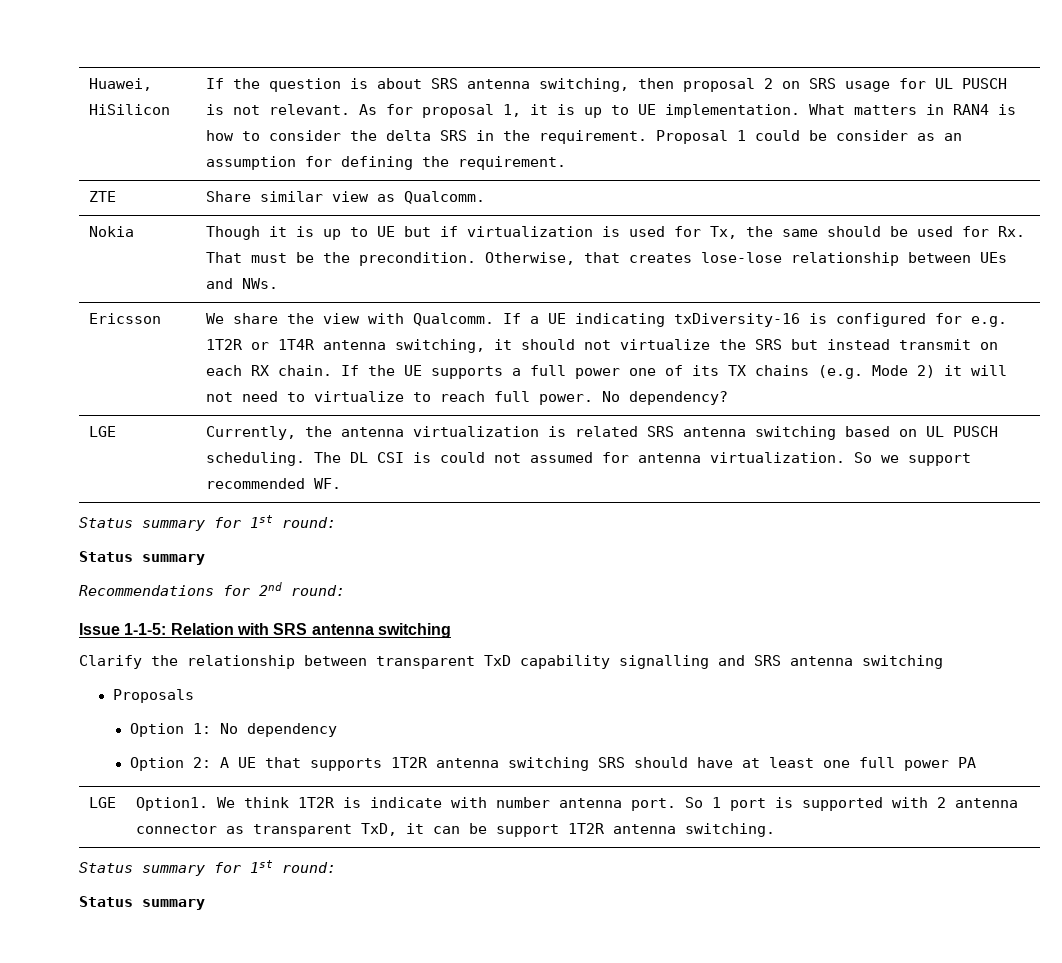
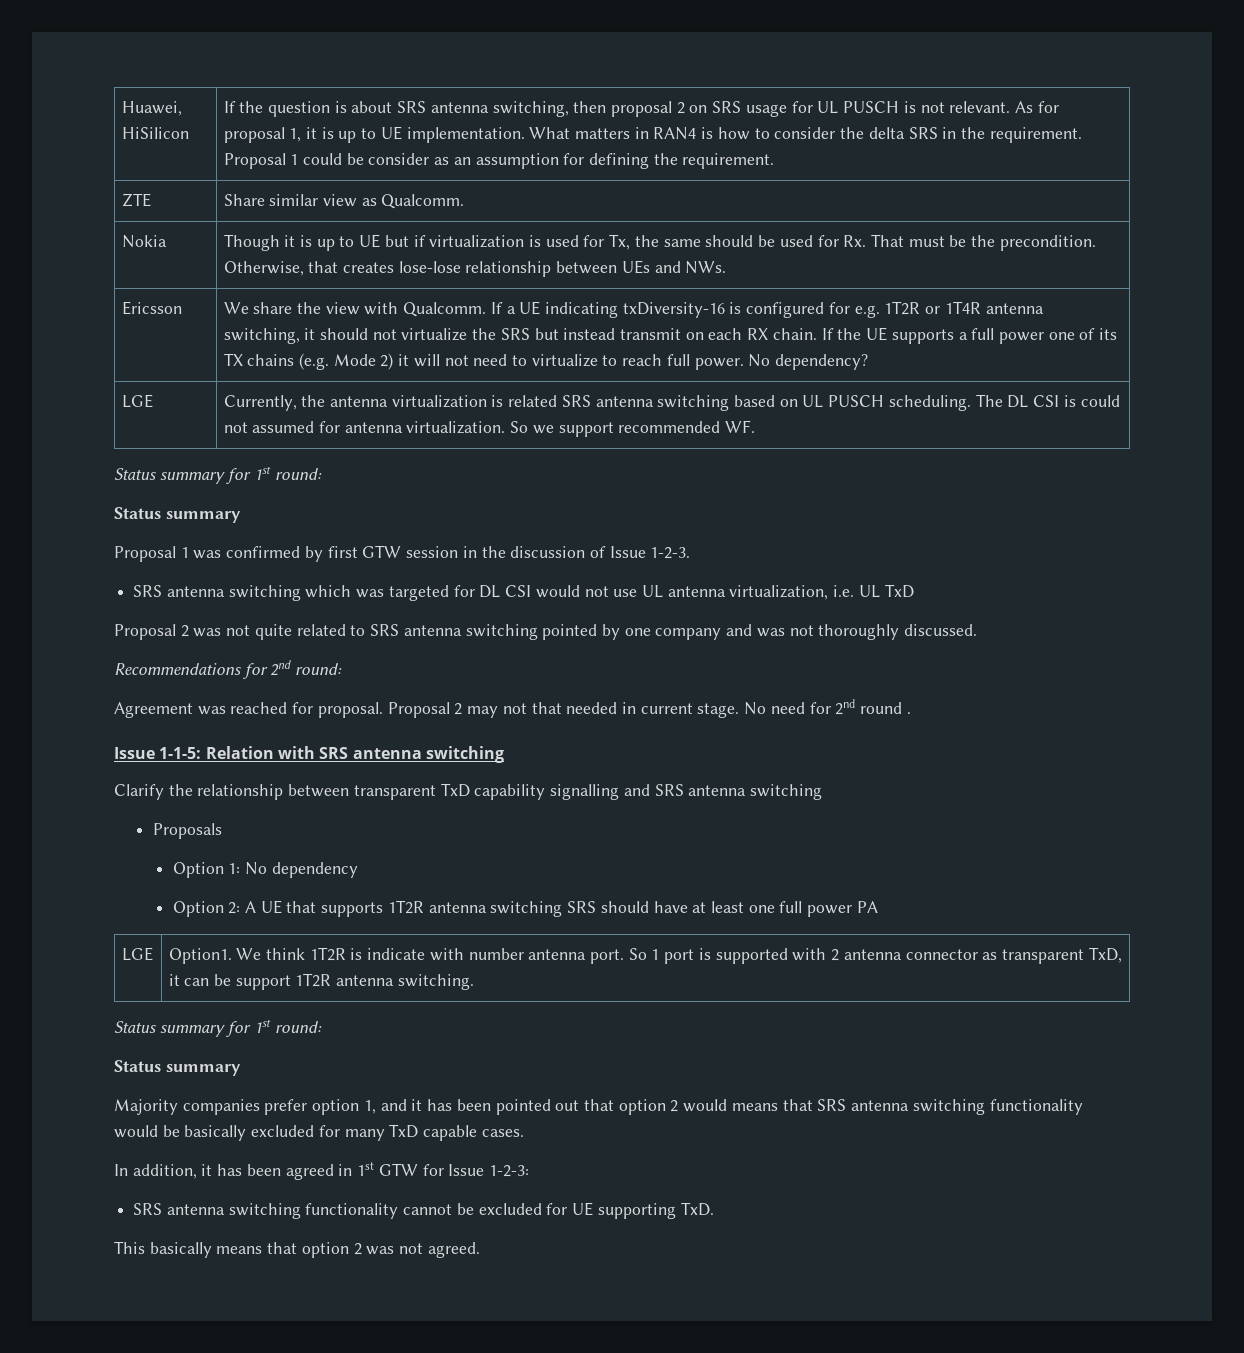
[79,582,345,596] Recommendations for 2nd round: -> [114,545,691,562] [133,584,914,601] [114,624,978,640] [114,660,343,679] [114,699,911,718] Proposal 1 was confirmed by first GTW session in the discussion of Issue 1-2-3. // SRS antenna switching which was targeted for DL CSI would not use UL antenna virtualization, i.e. UL TxD // Proposal 2 was not quite related to SRS antenna switching pointed by one company and was not thoroughly discussed. // Recommendations for 2nd round: // Agreement was reached for proposal. Proposal 2 may not that needed in current stage. No need for 2nd round .
(205, 904) none -> [114,1099,1083,1115] [114,1124,524,1141] [114,1162,529,1180] [133,1202,714,1219] [114,1241,480,1258] // Majority companies prefer option 1, and it has been pointed out that option 2 would means that SRS antenna switching functionality would be basically excluded for many TxD capable cases. // In addition, it has been agreed in 1st GTW for Issue 1-2-3: // SRS antenna switching functionality cannot be excluded for UE supporting TxD. // This basically means that option 2 was not agreed.

